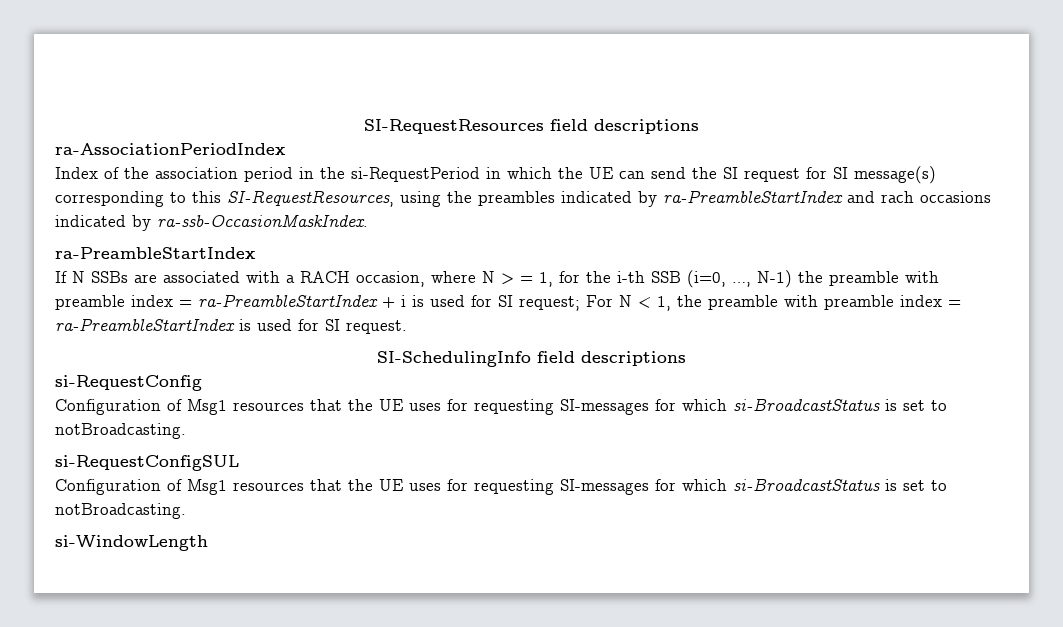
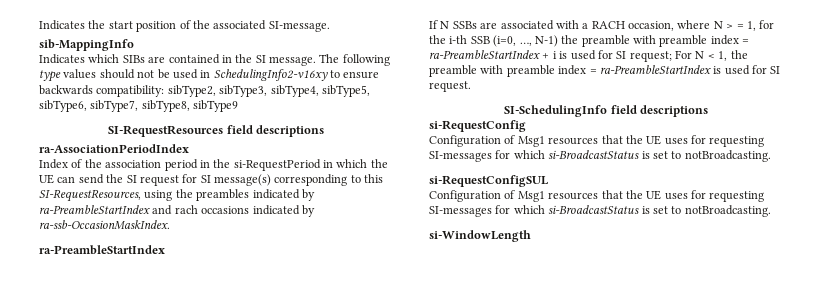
(364, 126) none -> [39,20,330,32] [39,39,134,51] [39,54,390,66] [39,69,380,82] [39,85,370,97] [39,100,239,112] Indicates the start position of the associated SI-message. // sib-MappingInfo // Indicates which SIBs are contained in the SI message. The following type values should not be used in SchedulingInfo2-v16xy to ensure backwards compatibility: sibType2, sibType3, sibType4, sibType5, sibType6, sibType7, sibType8, sibType9 //

